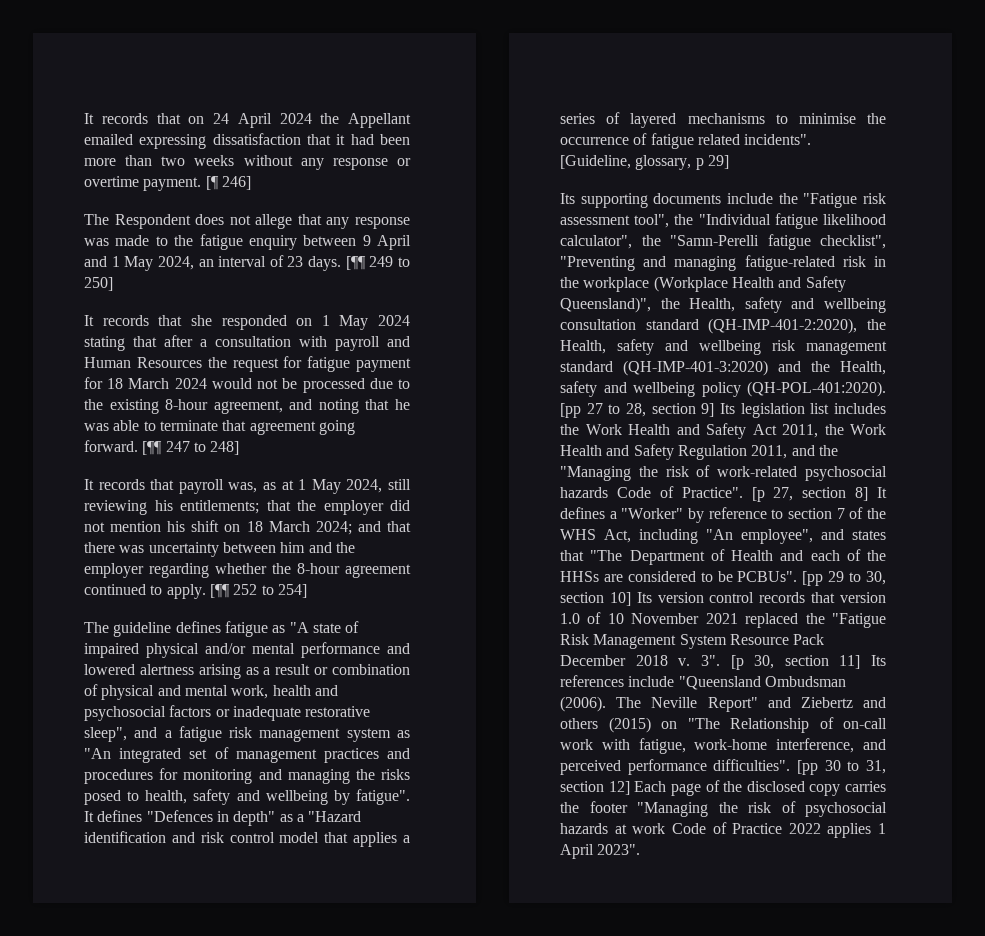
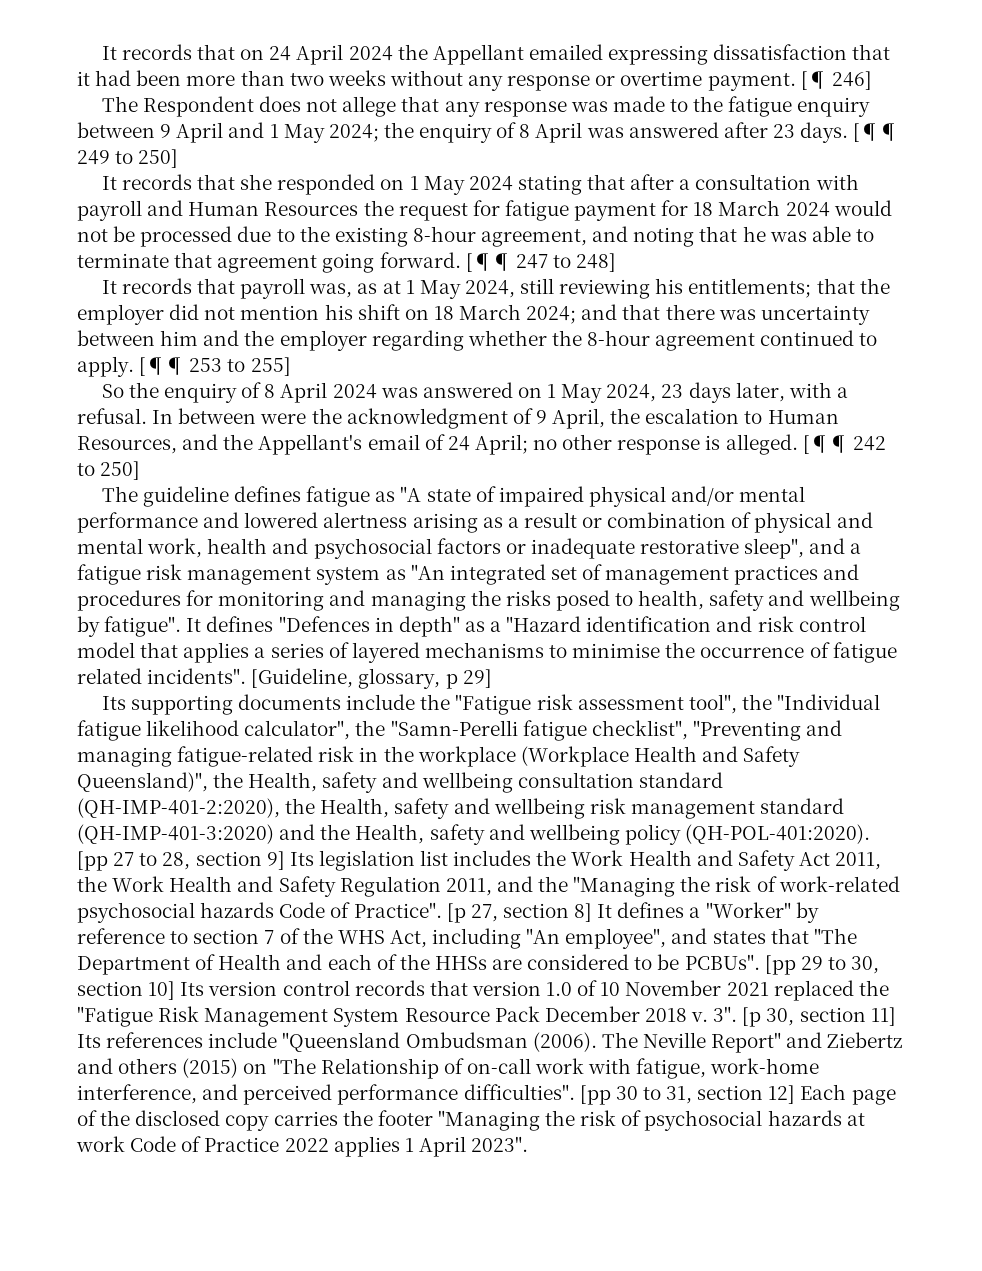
[157,255,284,270] 2024, an interval of -> [328,122,768,143] 2024; the enquiry of 8 April was answered after
[233,584,307,598] 252 to 254] -> [189,357,291,376] [101,382,848,403] [77,408,839,429] [77,434,886,455] [77,461,141,480] 253 to 255] // So the enquiry of 8 April 2024 was answered on 1 May 2024, 23 days later, with a refusal. In between were the acknowledgment of 9 April, the escalation to Human Resources, and the Appellant's email of 24 April; no other response is alleged. [¶¶ 242 to 250]

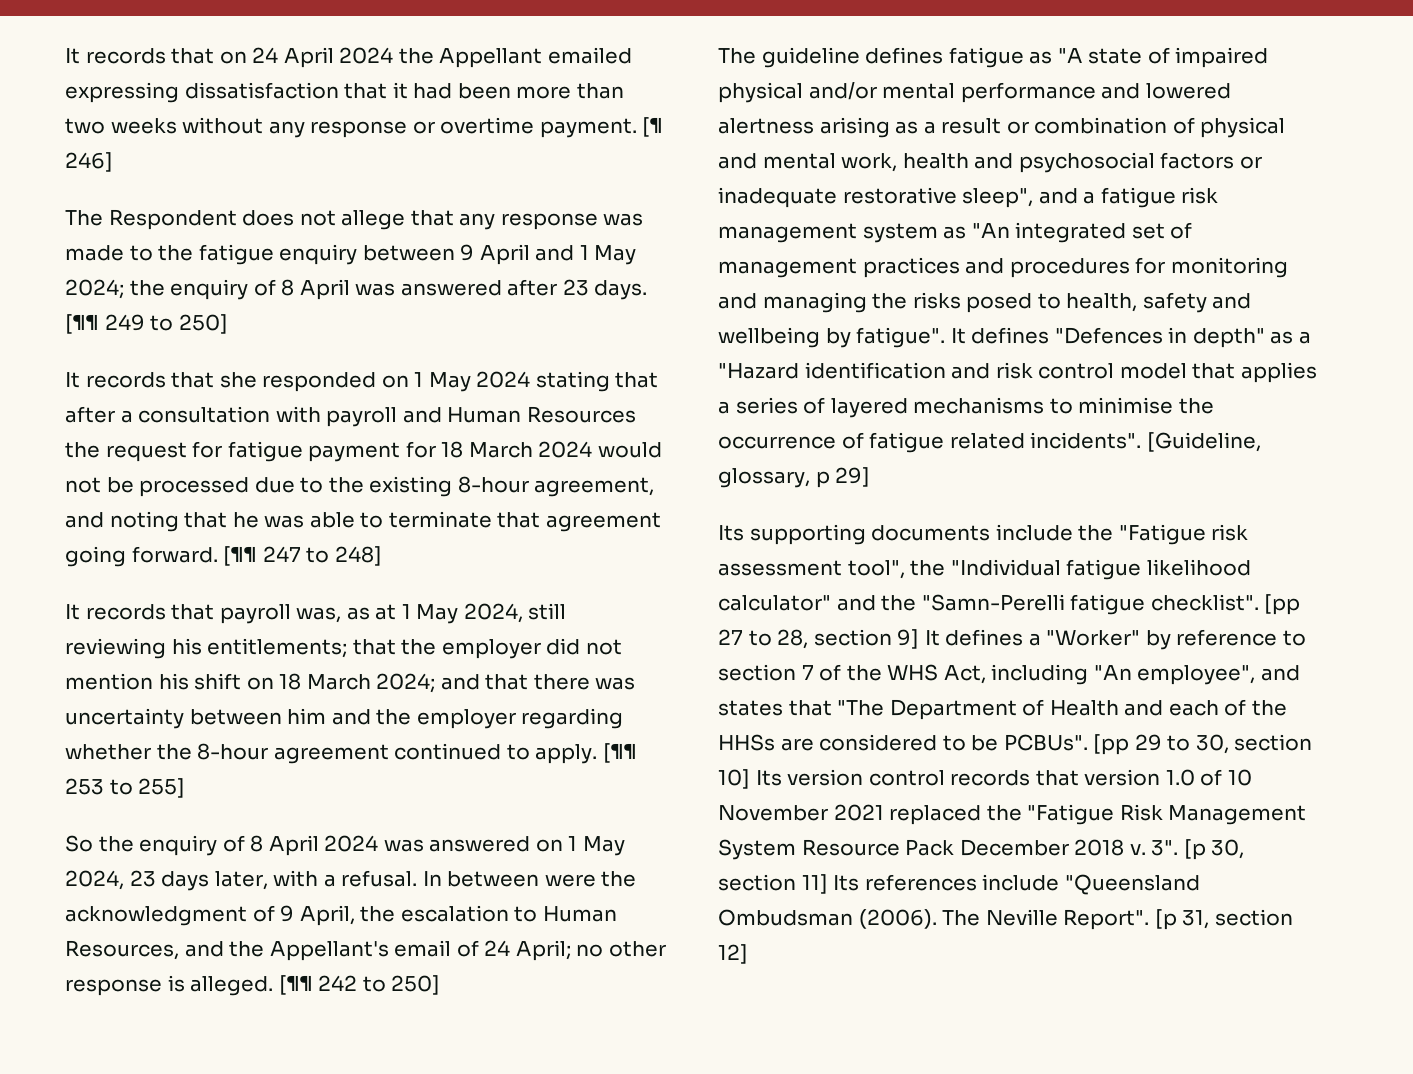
[244,720,351,740] calculator", -> [718,595,876,611] calculator" and
[591,720,843,741] [77,746,801,767] [77,772,723,793] [77,798,845,819] [77,824,871,845] checklist", "Preventing and managing fatigue-related risk in the workplace (Workplace Health and Safety Queensland)", the Health, safety and wellbeing consultation standard (QH-IMP-401-2:2020), the Health, safety and wellbeing risk management standard (QH-IMP-401-3:2020) and the Health, safety and wellbeing policy (QH-POL-401:2020). -> [1150,594,1259,611] checklist".
[289,850,882,871] [77,876,900,897] [77,902,593,923] Its legislation list includes the Work Health and Safety Act 2011, the Work Health and Safety Regulation 2011, and the "Managing the risk of work-related psychosocial hazards Code of Practice". [p 27, section 8] -> (920, 639) none
[711,1032,903,1053] [77,1058,820,1079] [77,1084,896,1105] [77,1110,865,1131] [76,1136,529,1157] Report" and Ziebertz and others (2015) on "The Relationship of on-call work with fatigue, work-home interference, and perceived performance difficulties". [pp 30 to 31, section 12] Each page of the disclosed copy carries the footer "Managing the risk of psychosocial hazards at work Code of Practice 2022 applies 1 April 2023". -> [1063,909,1293,930] [718,944,748,964] Report". [p 31, section 12]

